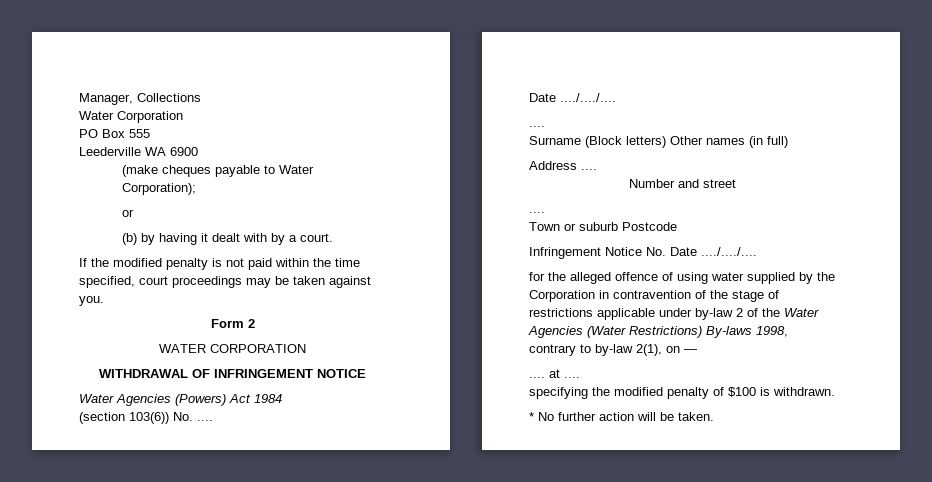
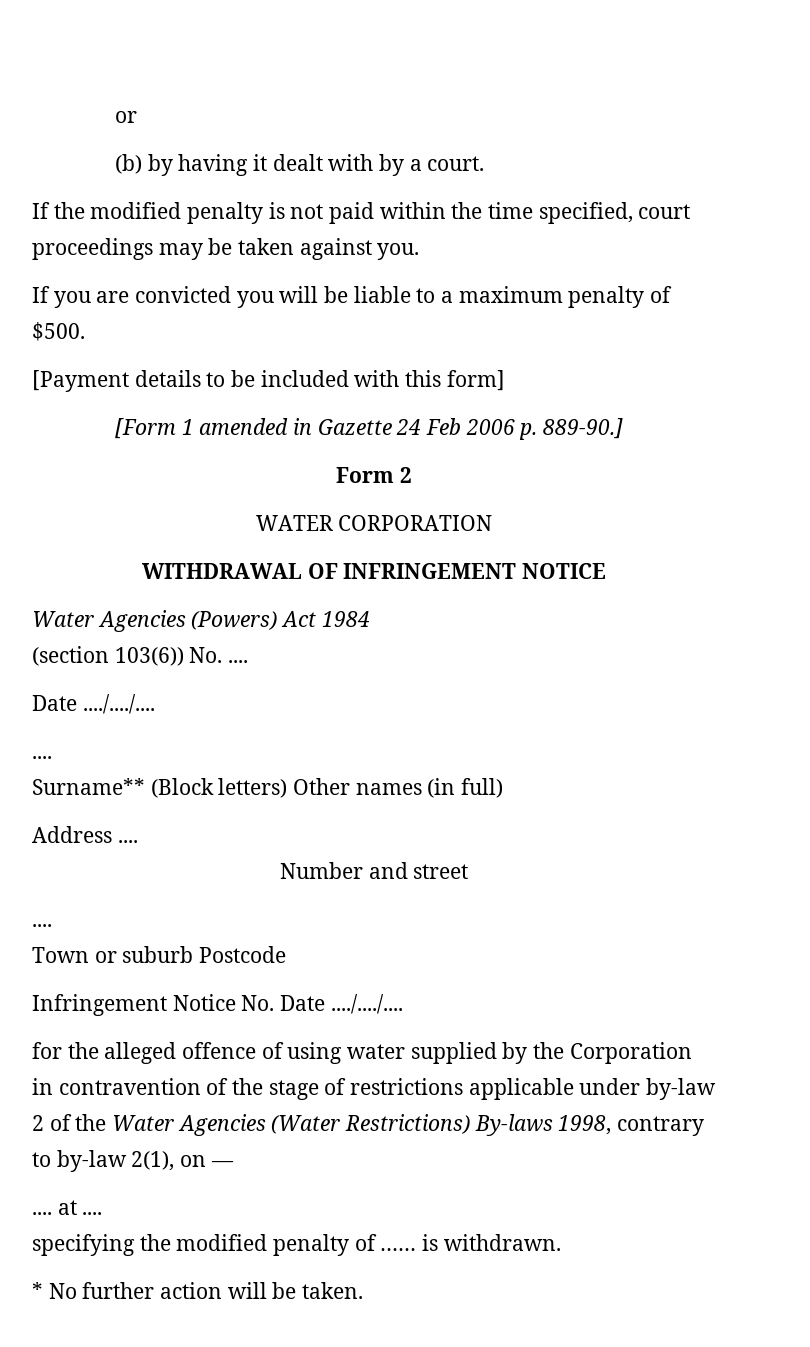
[79,93,201,105] [79,111,183,123] [79,129,150,138] [79,147,198,156] [121,165,314,177] [121,183,196,195] Manager, Collections // Water Corporation // PO Box 555 // Leederville WA 6900 // (make cheques payable to Water Corporation); // -> (114, 117) none
(104, 301) none -> [32,286,673,308] [32,322,85,341] [32,370,505,392] [114,418,623,440] // If you are convicted you will be liable to a maximum penalty of $500. // [Payment details to be included with this form] // [Form 1 amended in Gazette 24 Feb 2006 p. 889-90.]
[529,136,581,145] Surname -> [32,778,145,795] Surname**
[728,387,756,397] $100 -> [380,1248,417,1251] ……

